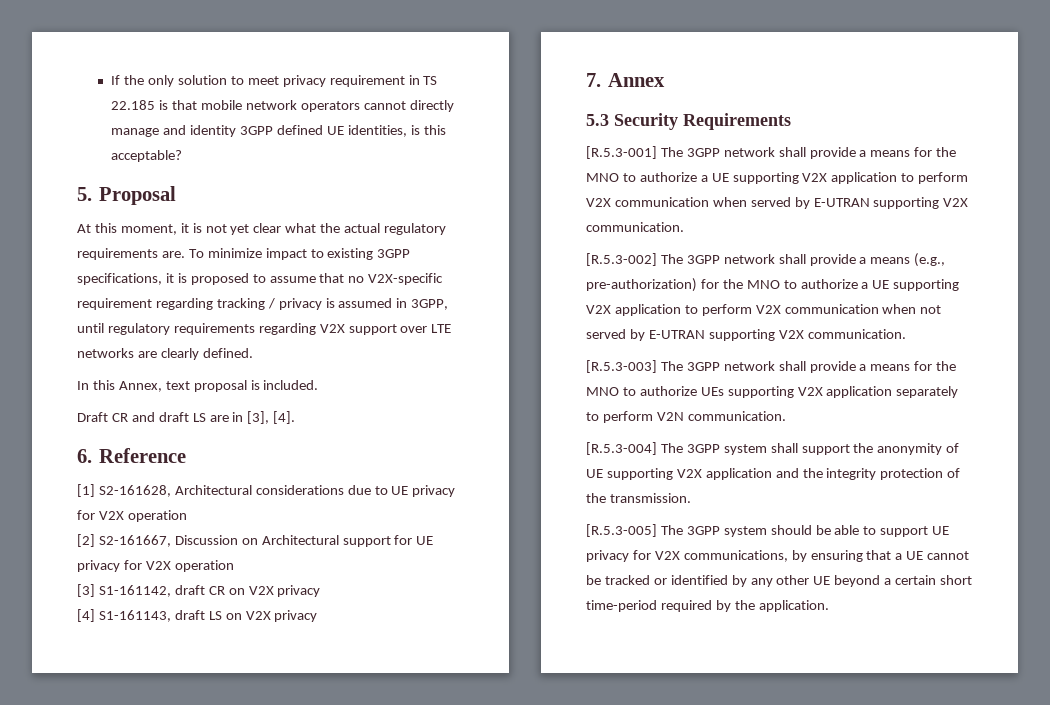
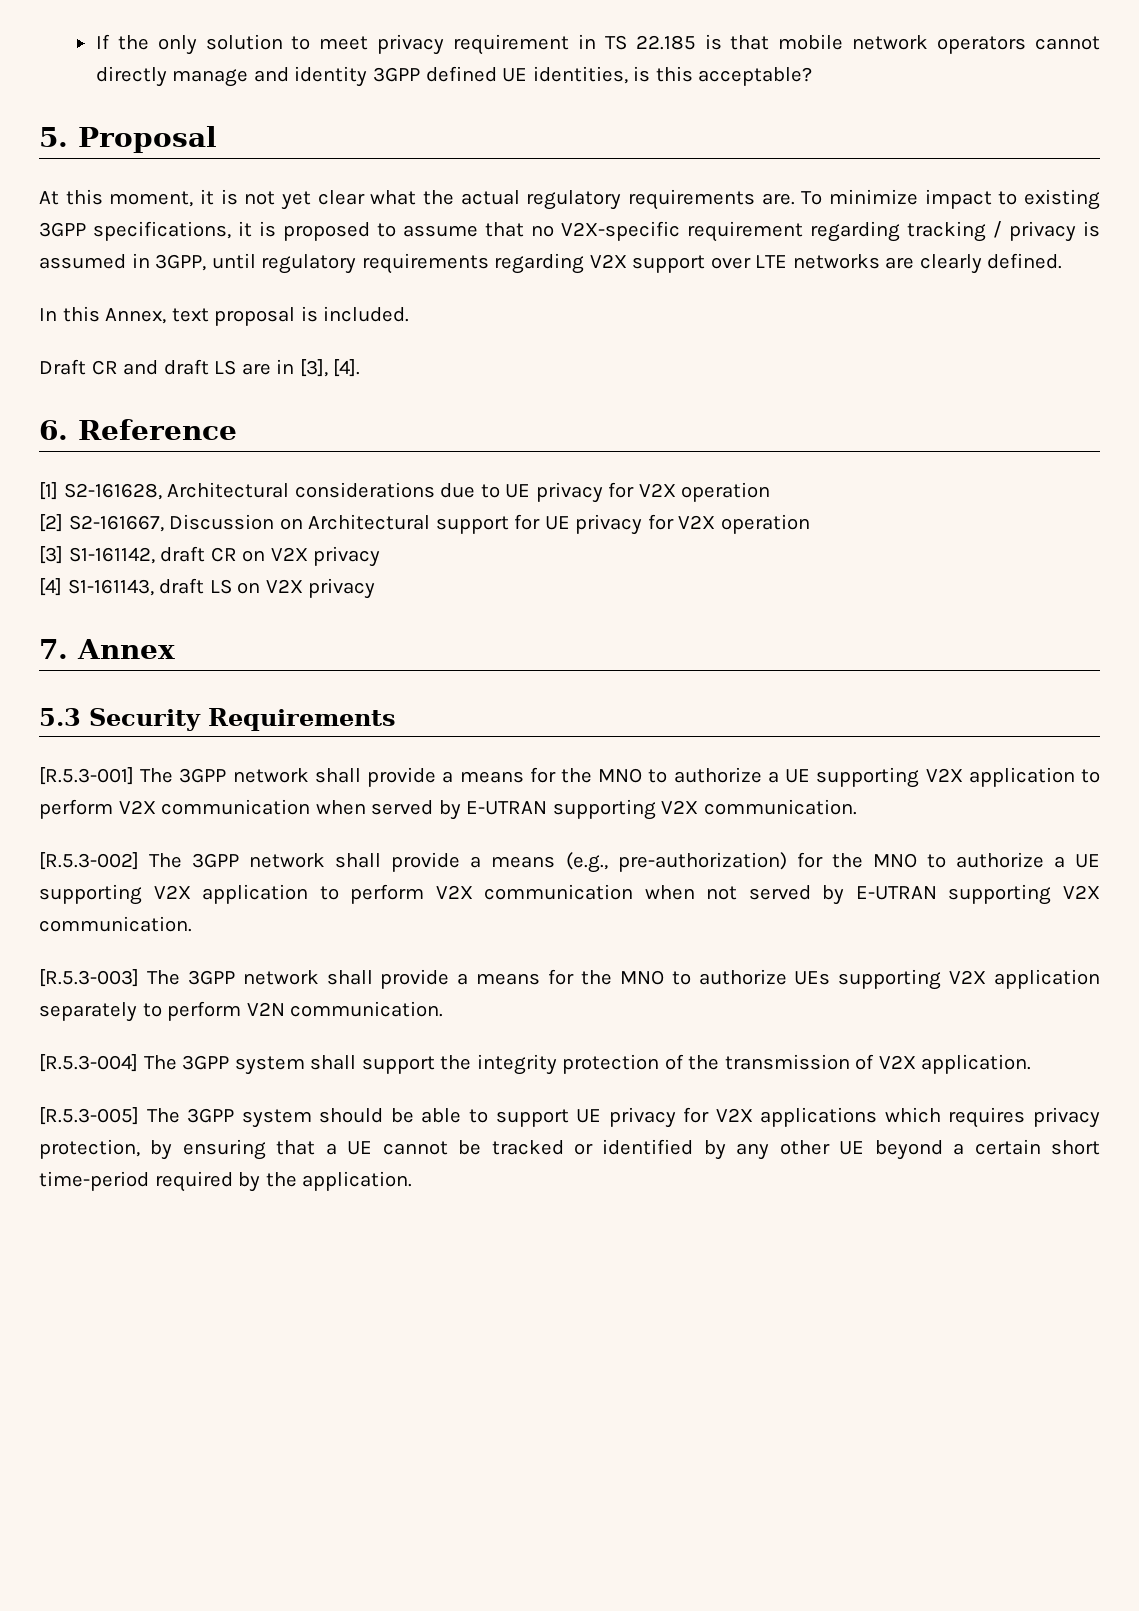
[877,443,960,455] [586,468,961,480] [586,493,691,503] anonymity of UE supporting V2X application and the integrity protection of the transmission. -> [476,1054,1032,1075] integrity protection of the transmission of V2X application.
[683,550,788,562] communications, -> [760,1107,1100,1128] [39,1139,140,1159] applications which requires privacy protection,

